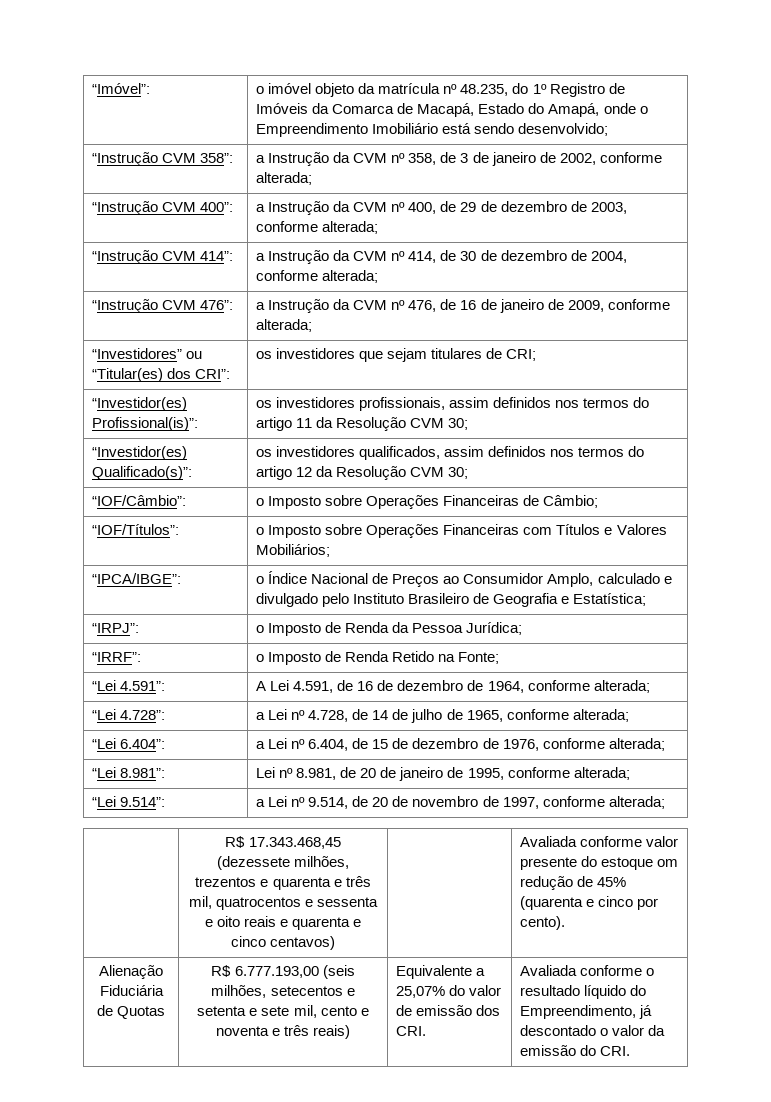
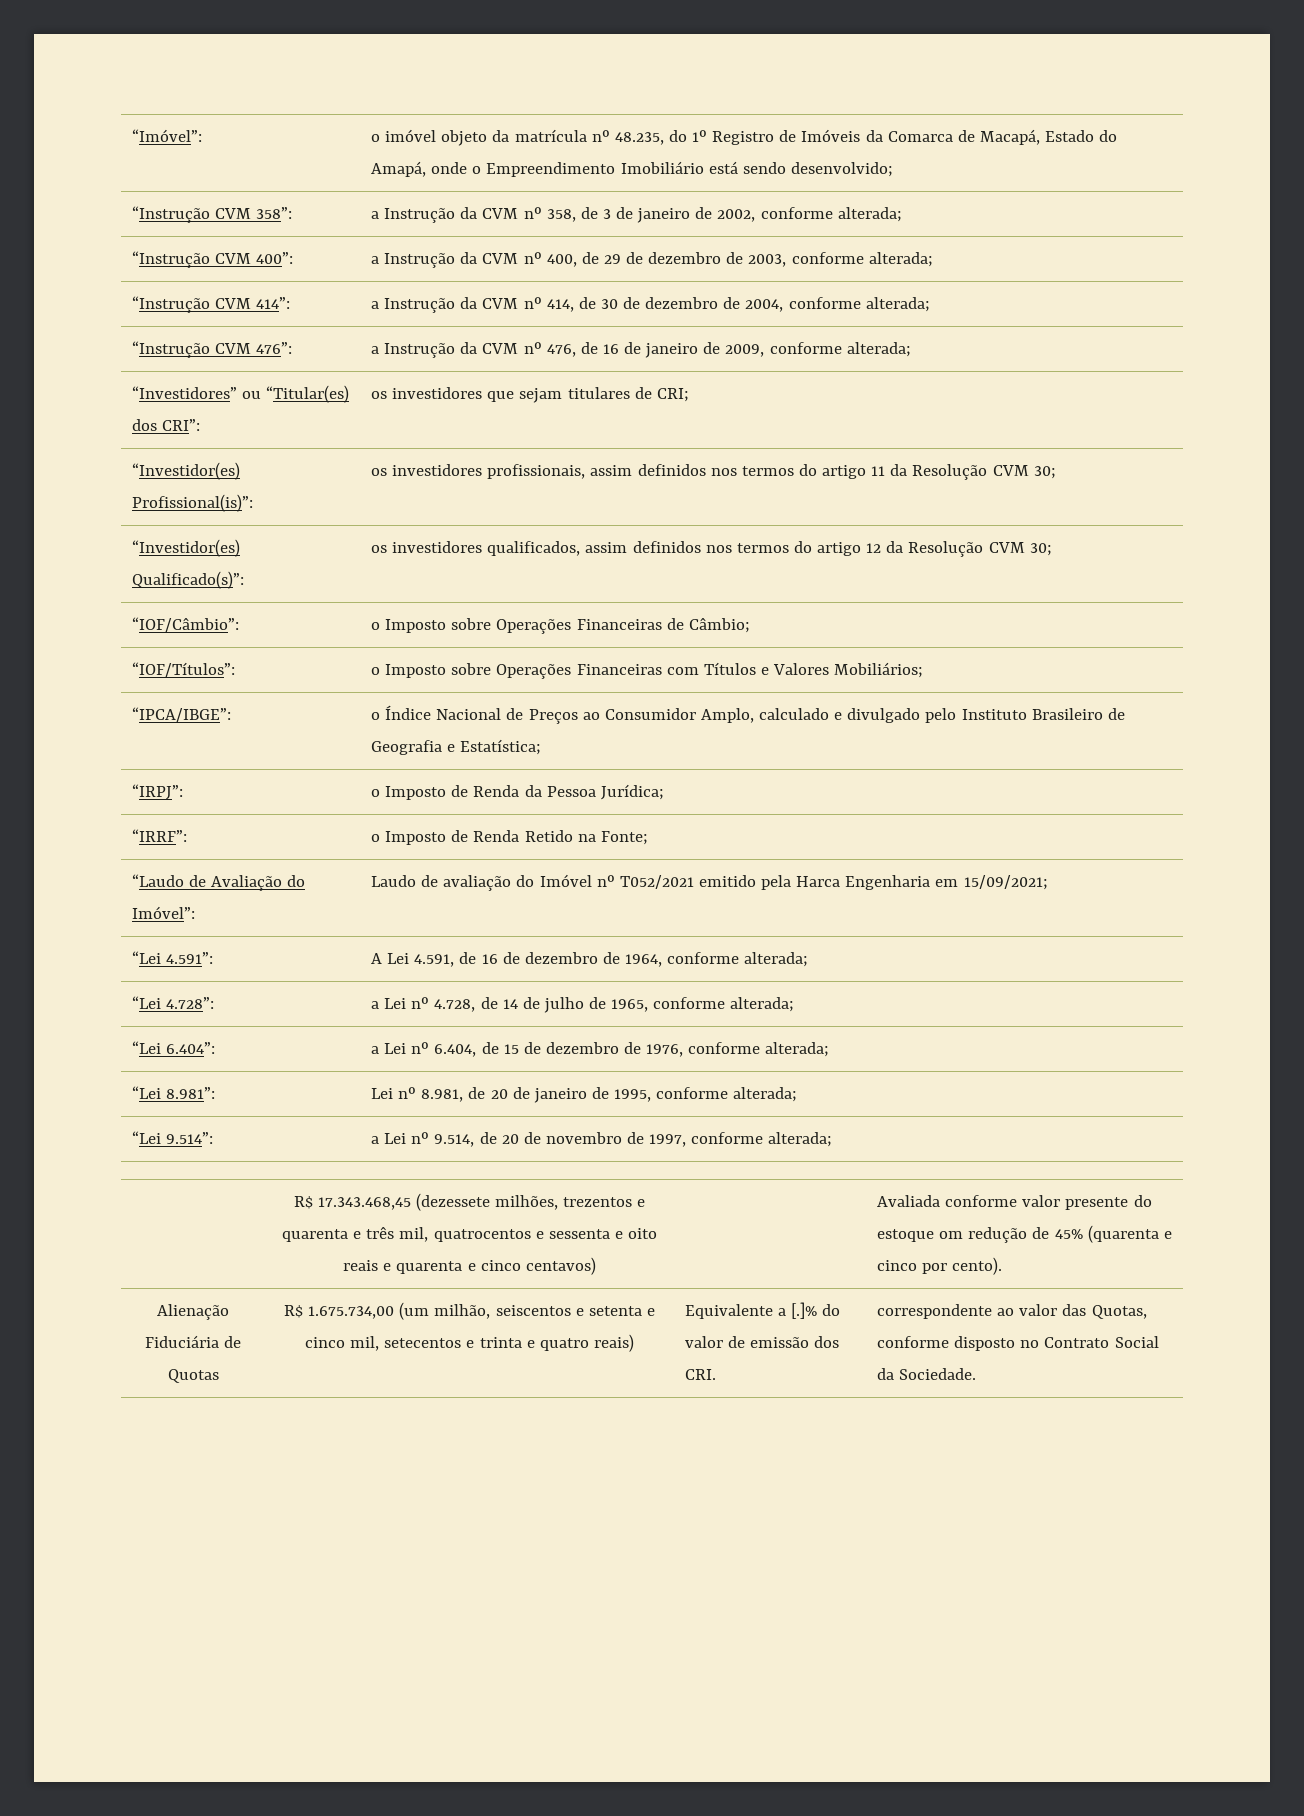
(500, 658) none -> [132,874,306,891] [132,906,196,919] [371,874,1048,891] // “Laudo de Avaliação do Imóvel”: | Laudo de avaliação do Imóvel nº T052/2021 emitido pela Harca Engenharia em 15/09/2021;
[234,965,355,979] [211,985,355,998] [197,1005,369,1018] [215,1025,310,1036] 6.777.193,00 (seis milhões, setecentos e setenta e sete mil, cento e noventa e três -> [308,1302,655,1320] [305,1336,589,1351] 1.675.734,00 (um milhão, seiscentos e setenta e cinco mil, setecentos e trinta e quatro
[396,986,446,998] 25,07% -> [791,1302,818,1319] [.]%
[520,965,655,976] [520,985,647,999] [520,1005,653,1019] [520,1025,666,1036] [520,1045,631,1056] Avaliada conforme o resultado líquido do Empreendimento, já descontado o valor da emissão do CRI. -> [877,1304,1147,1319] [877,1336,1159,1351] [877,1368,977,1380] correspondente ao valor das Quotas, conforme disposto no Contrato Social da Sociedade.

